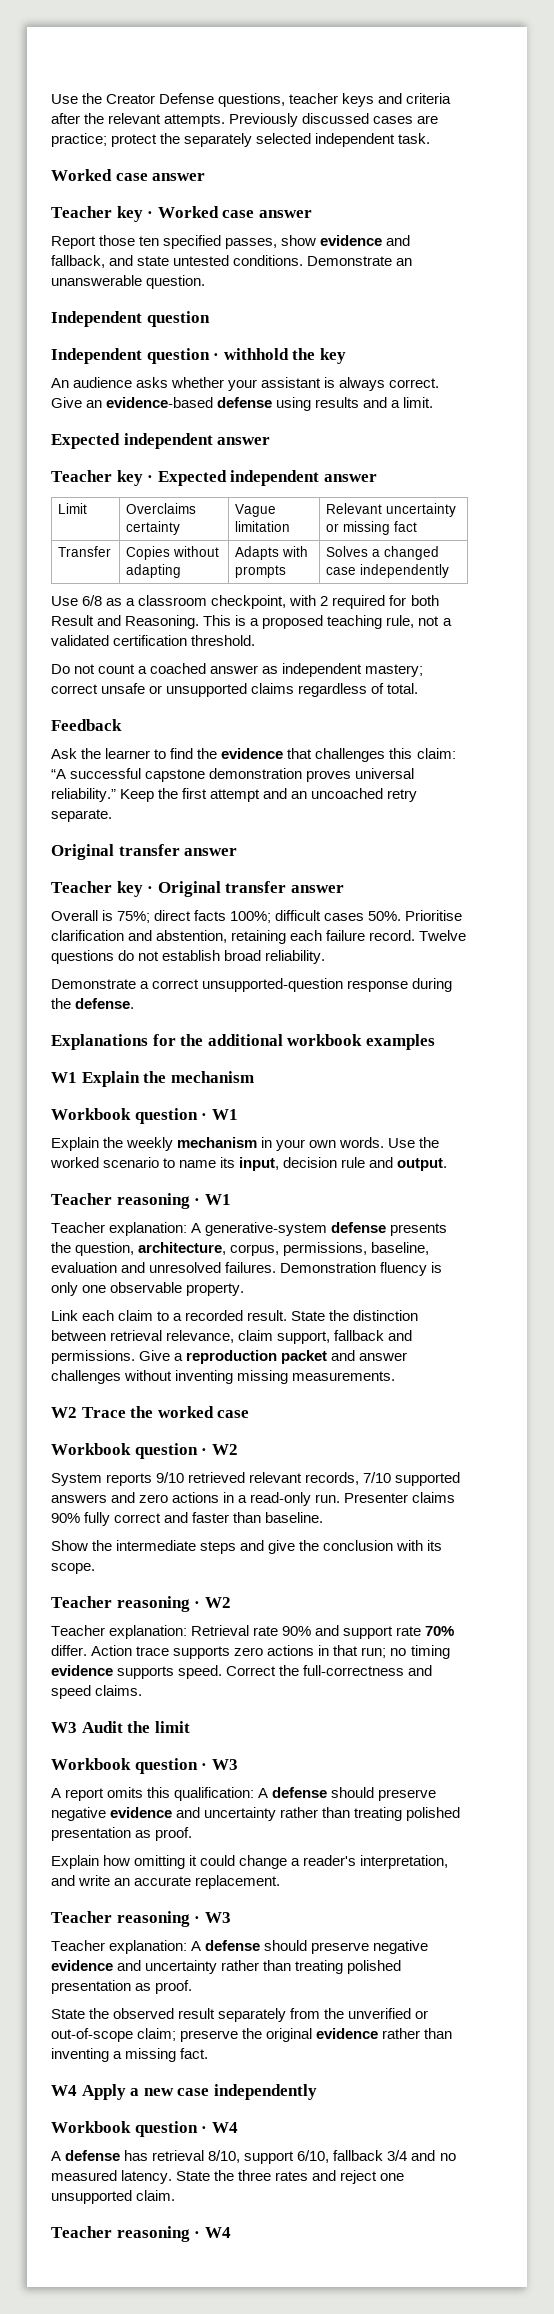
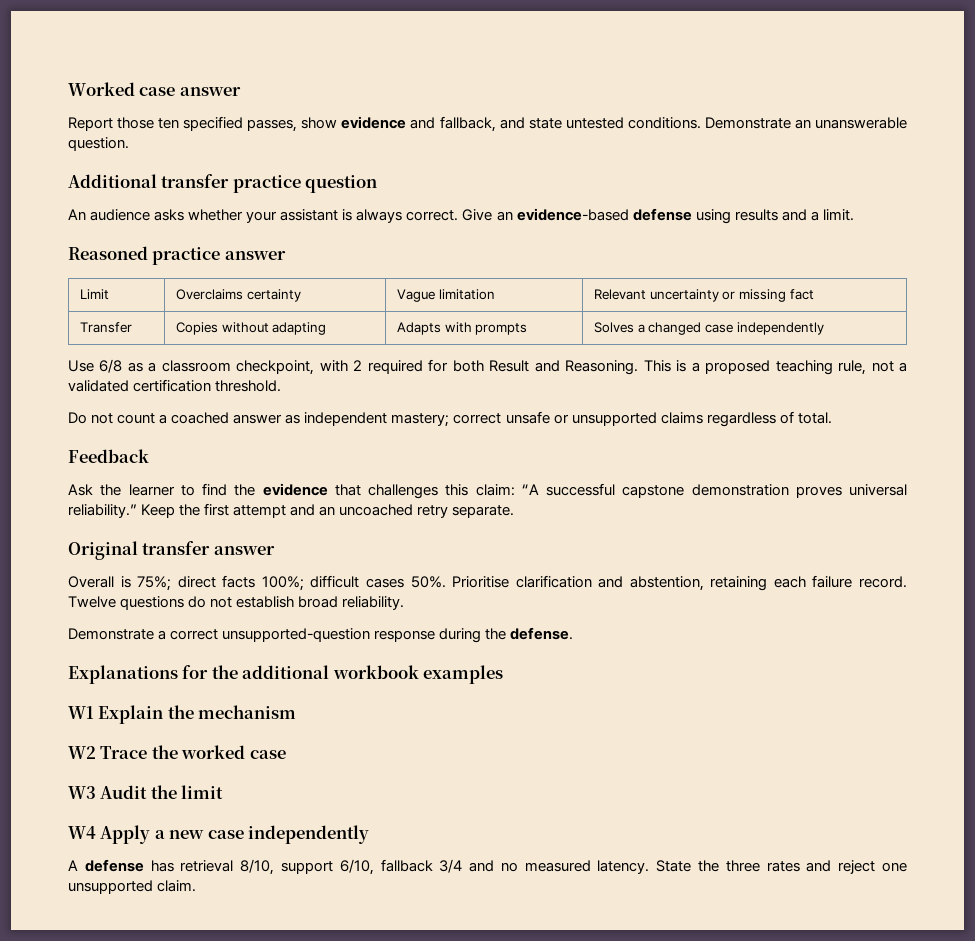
[51,93,452,107] [51,113,439,127] [51,133,431,147] [51,169,206,181] [51,206,154,222] Use the Creator Defense questions, teacher keys and criteria after the relevant attempts. Previously discussed cases are practice; protect the separately selected independent task. // Worked case answer // Teacher key · -> (68, 89) none
[51,311,210,327] [51,348,346,364] Independent question // Independent question · withhold the key -> [68,174,378,193] Additional transfer practice question
[51,433,271,449] [51,470,320,486] Expected independent answer // Teacher key · Expected independent -> [68,246,221,265] Reasoned practice
[51,881,344,897] // Teacher key · Original transfer answer -> (275, 550) none
[51,1108,238,1124] [51,1137,440,1151] [50,1157,448,1171] [51,1193,231,1209] [51,1222,448,1236] [51,1242,430,1256] [51,1262,443,1276] [51,1282,245,1296] [51,1310,419,1321] [51,1330,413,1344] [51,1350,408,1364] [51,1370,396,1384] // Workbook question · W1 // Explain the weekly mechanism in your own words. Use the worked scenario to name its input, decision rule and output. // Teacher reasoning · W1 // Teacher explanation: A generative-system defense presents the question, architecture, corpus, permissions, baseline, evaluation and unresolved failures. Demonstration fluency is only one observable property. // Link each claim to a recorded result. State the distinction between retrieval relevance, claim support, fallback and permissions. Give a reproduction packet and answer challenges without inventing missing measurements. -> (297, 712) none
[51,1443,238,1459] [51,1472,461,1486] [51,1492,456,1506] [51,1512,324,1526] [51,1540,443,1554] [51,1563,95,1574] [51,1596,231,1612] [51,1625,455,1639] [51,1645,450,1659] [51,1665,433,1679] [51,1685,143,1699] [51,1721,190,1733] [51,1758,238,1774] [51,1787,437,1801] [51,1807,461,1821] [51,1827,193,1841] [51,1855,449,1869] [51,1875,281,1889] [51,1911,231,1927] [51,1940,429,1954] [51,1960,402,1974] [51,1980,193,1994] [51,2008,429,2022] [51,2028,453,2042] [51,2048,209,2062] Workbook question · W2 // System reports 9/10 retrieved relevant records, 7/10 supported answers and zero actions in a read-only run. Presenter claims 90% fully correct and faster than baseline. // Show the intermediate steps and give the conclusion with its scope. // Teacher reasoning · W2 // Teacher explanation: Retrieval rate 90% and support rate 70% differ. Action trace supports zero actions in that run; no timing evidence supports speed. Correct the full-correctness and speed claims. // W3 Audit the limit // Workbook question · W3 // A report omits this qualification: A defense should preserve negative evidence and uncertainty rather than treating polished presentation as proof. // Explain how omitting it could change a reader's interpretation, and write an accurate replacement. // Teacher reasoning · W3 // Teacher explanation: A defense should preserve negative evidence and uncertainty rather than treating polished presentation as proof. // State the observed result separately from the unverified or out-of-scope claim; preserve the original evidence rather than inventing a missing fact. -> [68,785,224,799] W3 Audit the limit
[51,2121,238,2137] // Workbook question · W4 -> (370, 834) none
[51,2226,231,2242] // Teacher reasoning · W4 -> (197, 886) none

